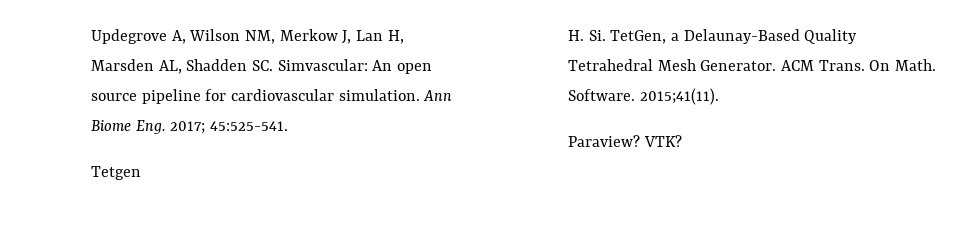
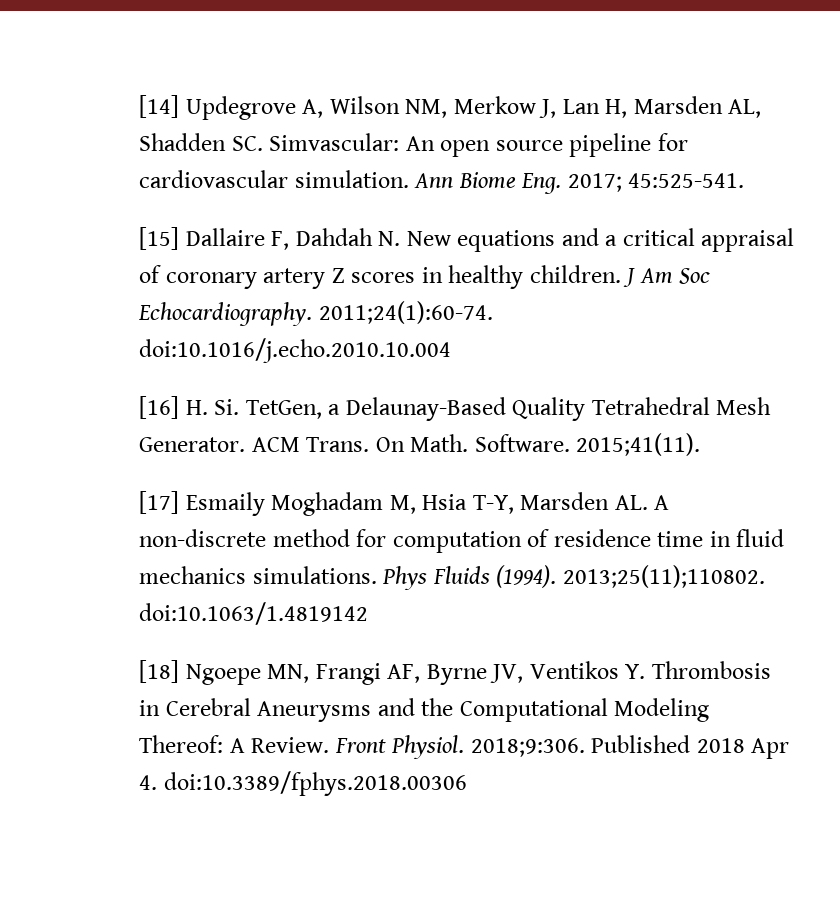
(90, 36) none -> [139,95,180,118] [14]
[90,166,141,180] Tetgen // -> [139,227,795,252] [139,265,711,289] [138,301,493,326] [139,338,452,363] [139,396,180,419] [15] Dallaire F, Dahdah N. New equations and a critical appraisal of coronary artery Z scores in healthy children. J Am Soc Echocardiography. 2011;24(1):60-74. doi:10.1016/j.echo.2010.10.004 // [16]
[567,135,682,147] Paraview? VTK? -> [139,491,670,516] [139,529,785,553] [139,565,765,590] [139,602,369,625] [139,660,771,685] [139,698,710,722] [139,735,790,759] [139,771,467,796] [17] Esmaily Moghadam M, Hsia T-Y, Marsden AL. A non-discrete method for computation of residence time in fluid mechanics simulations. Phys Fluids (1994). 2013;25(11);110802. doi:10.1063/1.4819142 // [18] Ngoepe MN, Frangi AF, Byrne JV, Ventikos Y. Thrombosis in Cerebral Aneurysms and the Computational Modeling Thereof: A Review. Front Physiol. 2018;9:306. Published 2018 Apr 4. doi:10.3389/fphys.2018.00306

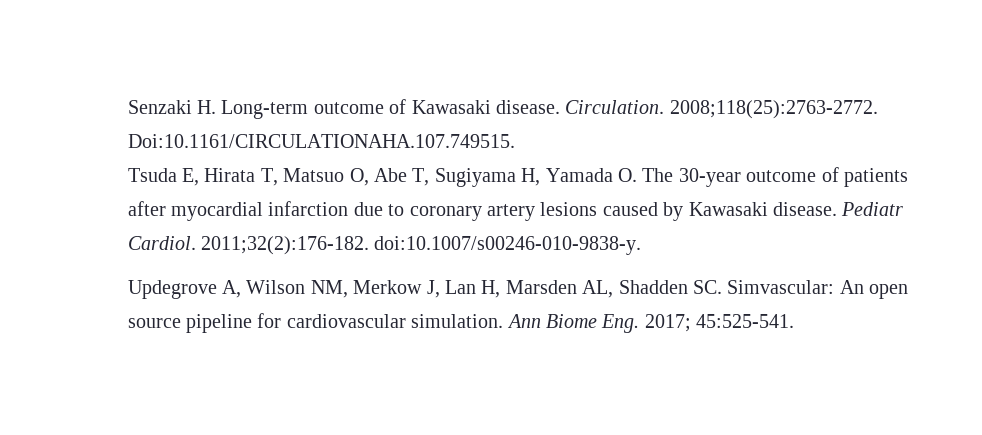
[139,95,180,118] [14] -> [127,99,878,119] [127,134,515,148] [127,167,909,187] [127,201,904,221] [127,236,642,255] Senzaki H. Long-term outcome of Kawasaki disease. Circulation. 2008;118(25):2763-2772. Doi:10.1161/CIRCULATIONAHA.107.749515. // Tsuda E, Hirata T, Matsuo O, Abe T, Sugiyama H, Yamada O. The 30-year outcome of patients after myocardial infarction due to coronary artery lesions caused by Kawasaki disease. Pediatr Cardiol. 2011;32(2):176-182. doi:10.1007/s00246-010-9838-y. //
[139,227,795,252] [139,265,711,289] [138,301,493,326] [139,338,452,363] [139,396,772,421] [139,433,701,456] [139,491,670,516] [139,529,785,553] [139,565,765,590] [139,602,369,625] [139,660,771,685] [139,698,710,722] [139,735,790,759] [139,771,467,796] // [15] Dallaire F, Dahdah N. New equations and a critical appraisal of coronary artery Z scores in healthy children. J Am Soc Echocardiography. 2011;24(1):60-74. doi:10.1016/j.echo.2010.10.004 // [16] H. Si. TetGen, a Delaunay-Based Quality Tetrahedral Mesh Generator. ACM Trans. On Math. Software. 2015;41(11). // [17] Esmaily Moghadam M, Hsia T-Y, Marsden AL. A non-discrete method for computation of residence time in fluid mechanics simulations. Phys Fluids (1994). 2013;25(11);110802. doi:10.1063/1.4819142 // [18] Ngoepe MN, Frangi AF, Byrne JV, Ventikos Y. Thrombosis in Cerebral Aneurysms and the Computational Modeling Thereof: A Review. Front Physiol. 2018;9:306. Published 2018 Apr 4. doi:10.3389/fphys.2018.00306 -> (795, 321) none

